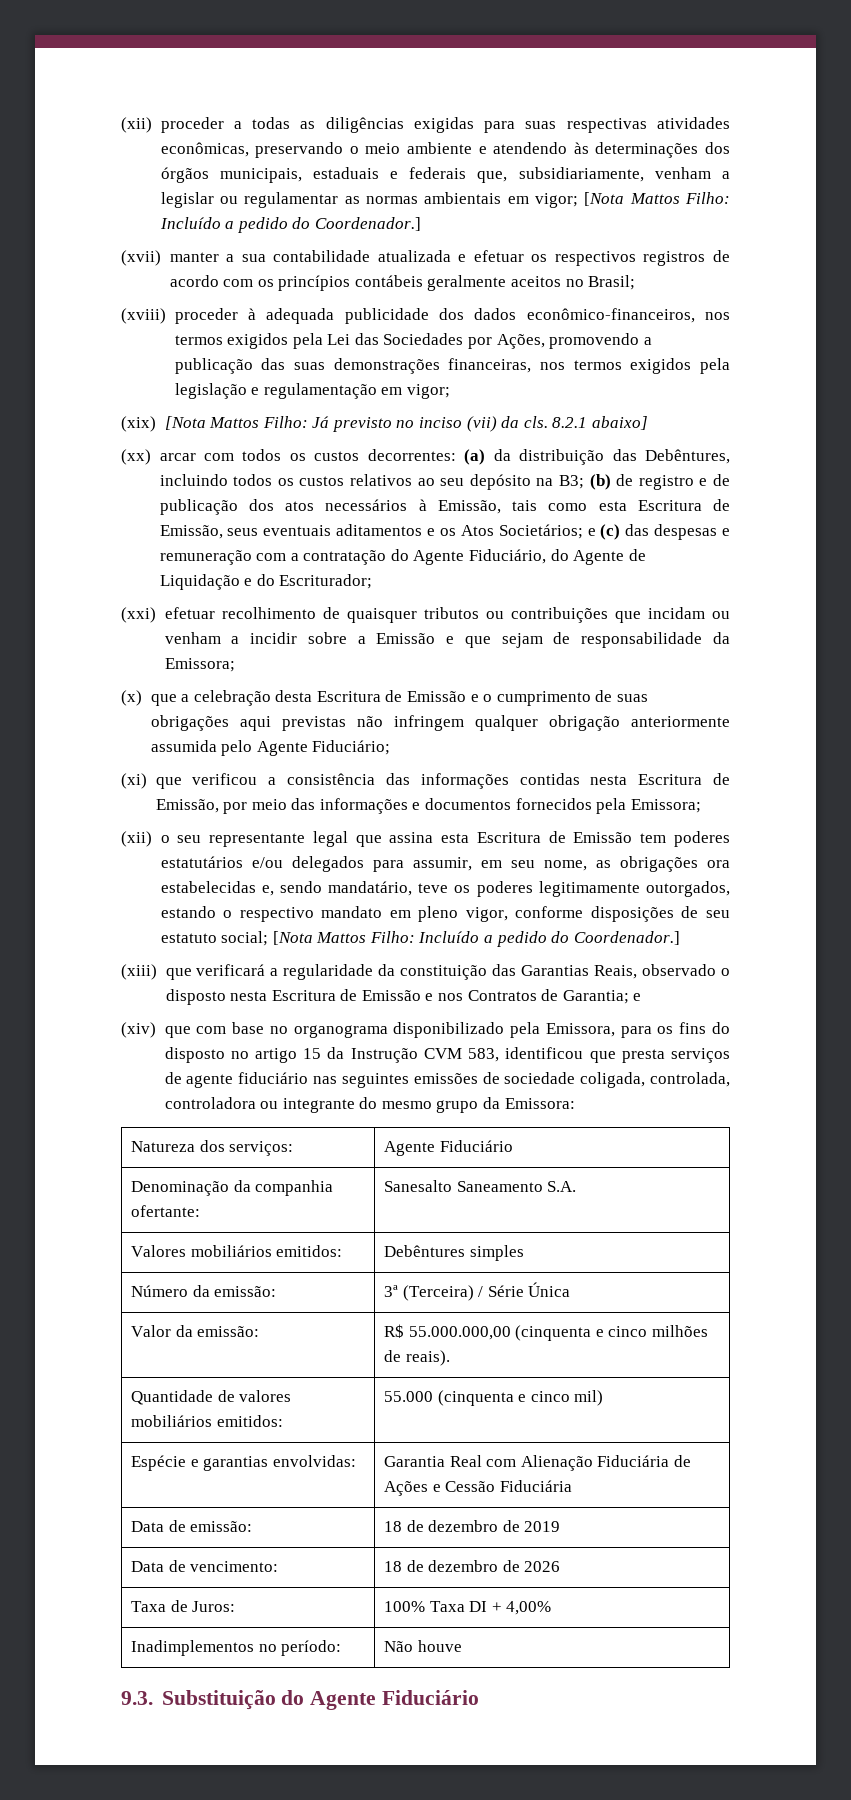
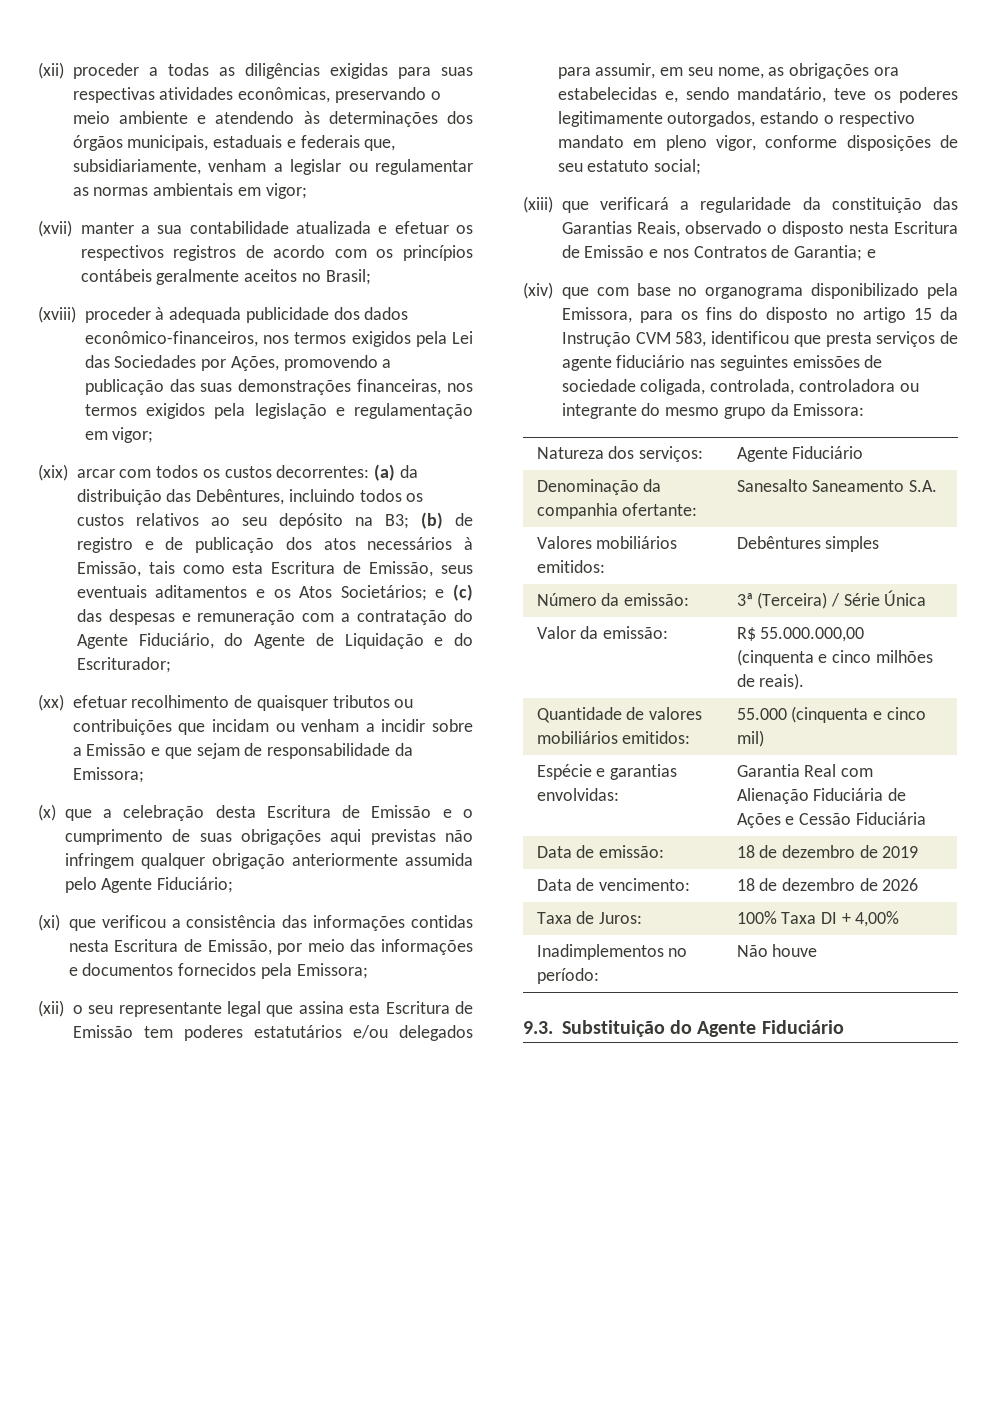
[584,192,731,206] [159,217,421,233] [Nota Mattos Filho: Incluído a pedido do Coordenador.] -> (307, 191) none
[164,416,648,432] [121,449,151,465] [Nota Mattos Filho: Já previsto no inciso (vii) da cls. 8.2.1 abaixo] // (xx) -> (68, 472) none
[121,607,156,623] (xxi) -> [38,694,64,711] (xx)
[272,931,680,947] [Nota Mattos Filho: Incluído a pedido do Coordenador.] -> (702, 167) none

